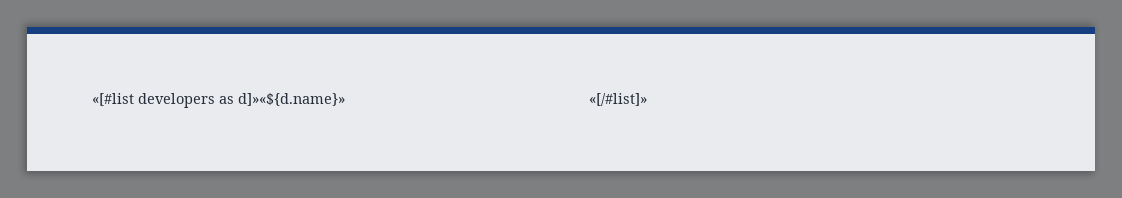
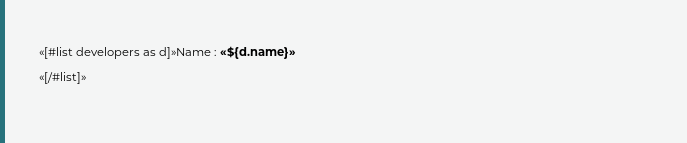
[238,93,345,106] d]»«${d.name}» -> [159,46,296,59] d]»Name : «${d.name}»

